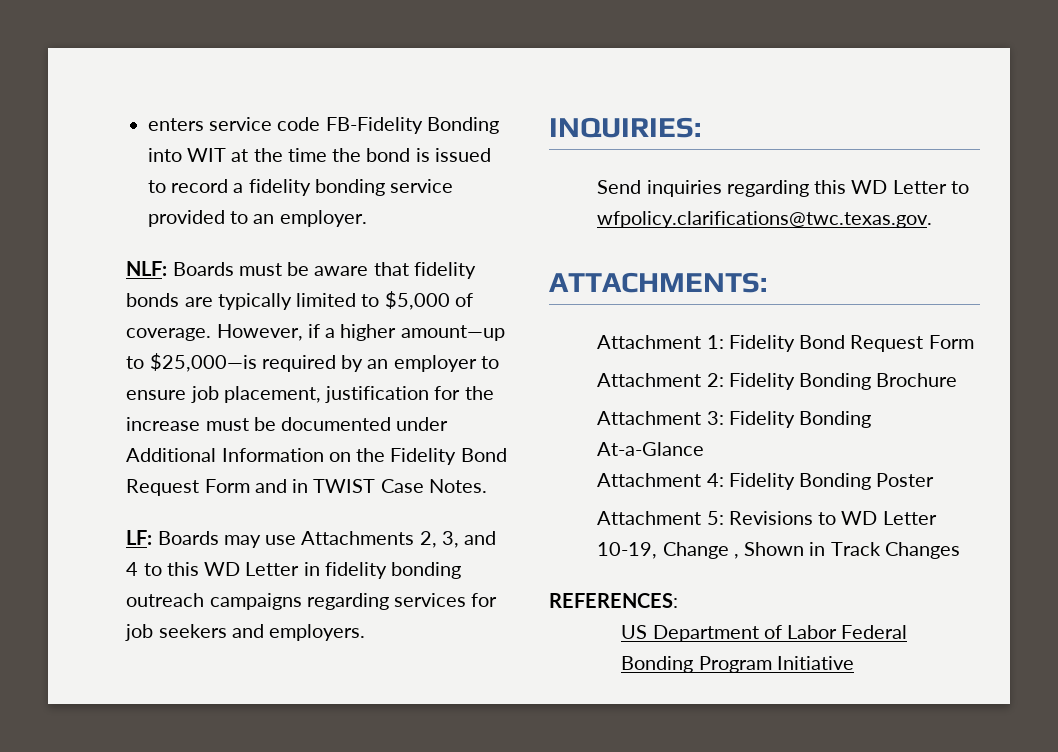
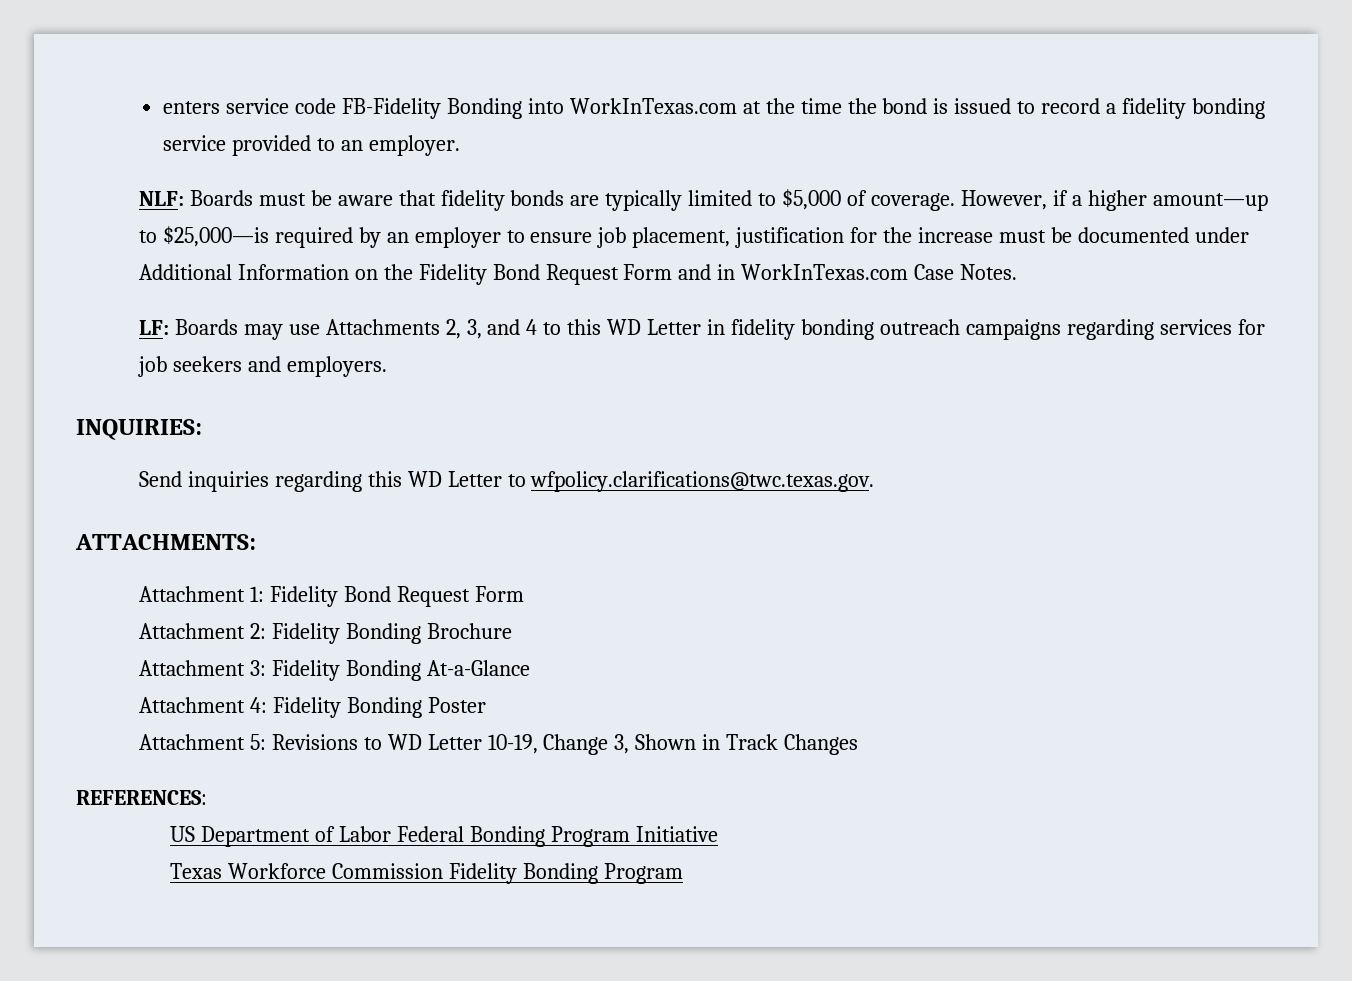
[186,148,226,162] WIT -> [569,98,737,114] WorkInTexas.com
[313,479,376,493] TWIST -> [741,264,909,280] WorkInTexas.com
[733,554,739,559] , -> [614,734,630,754] 3,
(854, 663) none -> [170,863,684,884] // Texas Workforce Commission Fidelity Bonding Program

